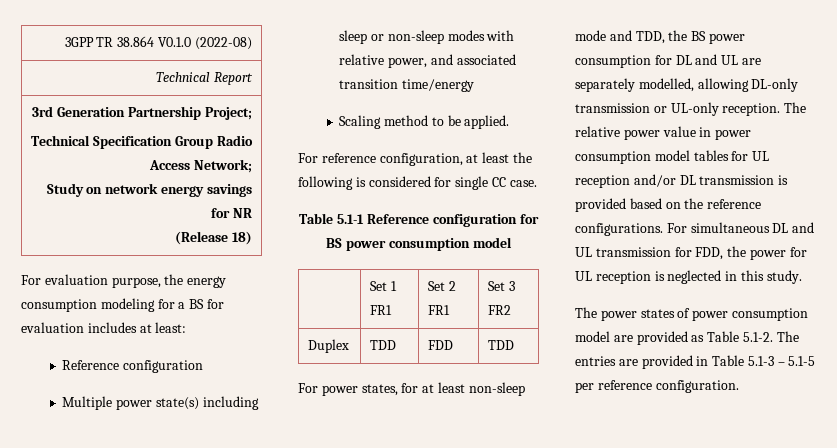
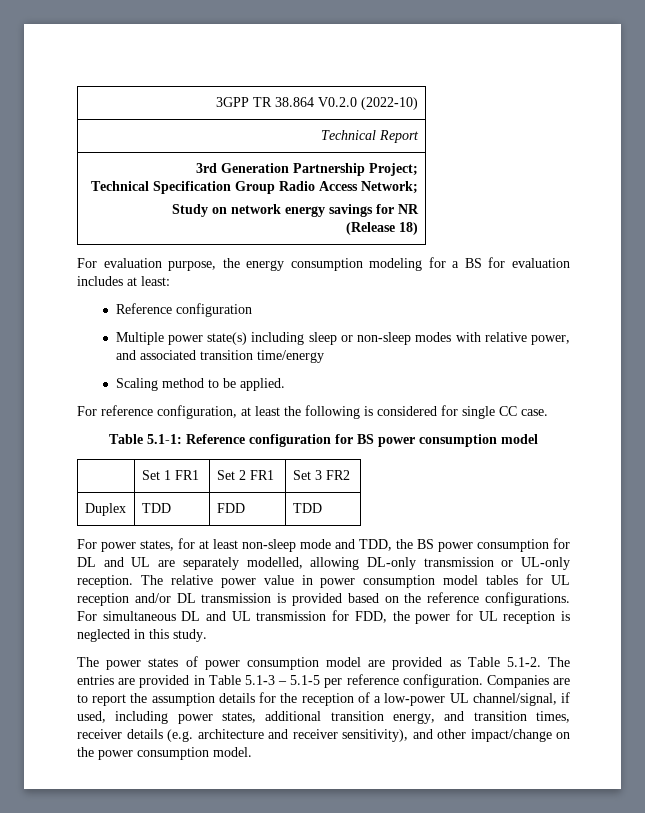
[158,37,252,50] V0.1.0 (2022-08) -> [318,97,419,110] V0.2.0 (2022-10)
[337,214,365,224] 5.1-1 -> [147,434,182,444] 5.1-1:
(739, 386) none -> [486,675,570,688] [77,692,570,706] [77,711,570,724] [77,729,570,742] [77,747,252,760] Companies are to report the assumption details for the reception of a low-power UL channel/signal, if used, including power states, additional transition energy, and transition times, receiver details (e.g. architecture and receiver sensitivity), and other impact/change on the power consumption model.

